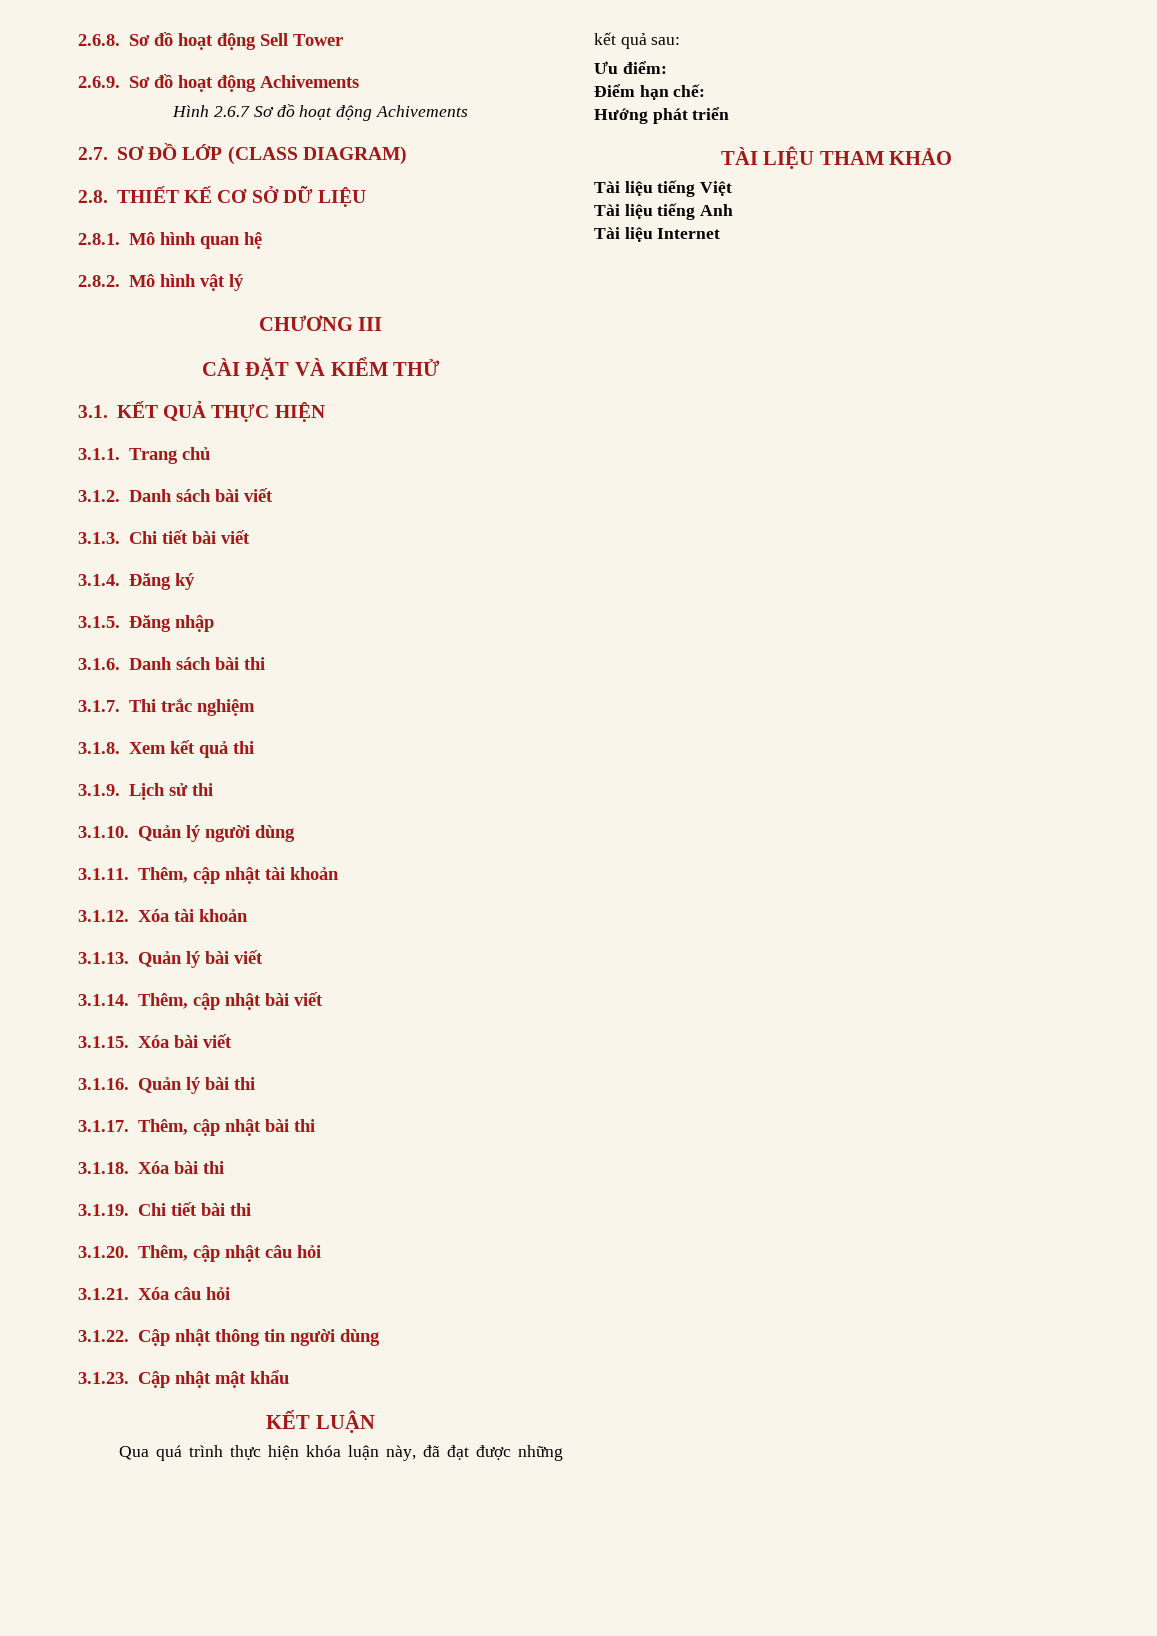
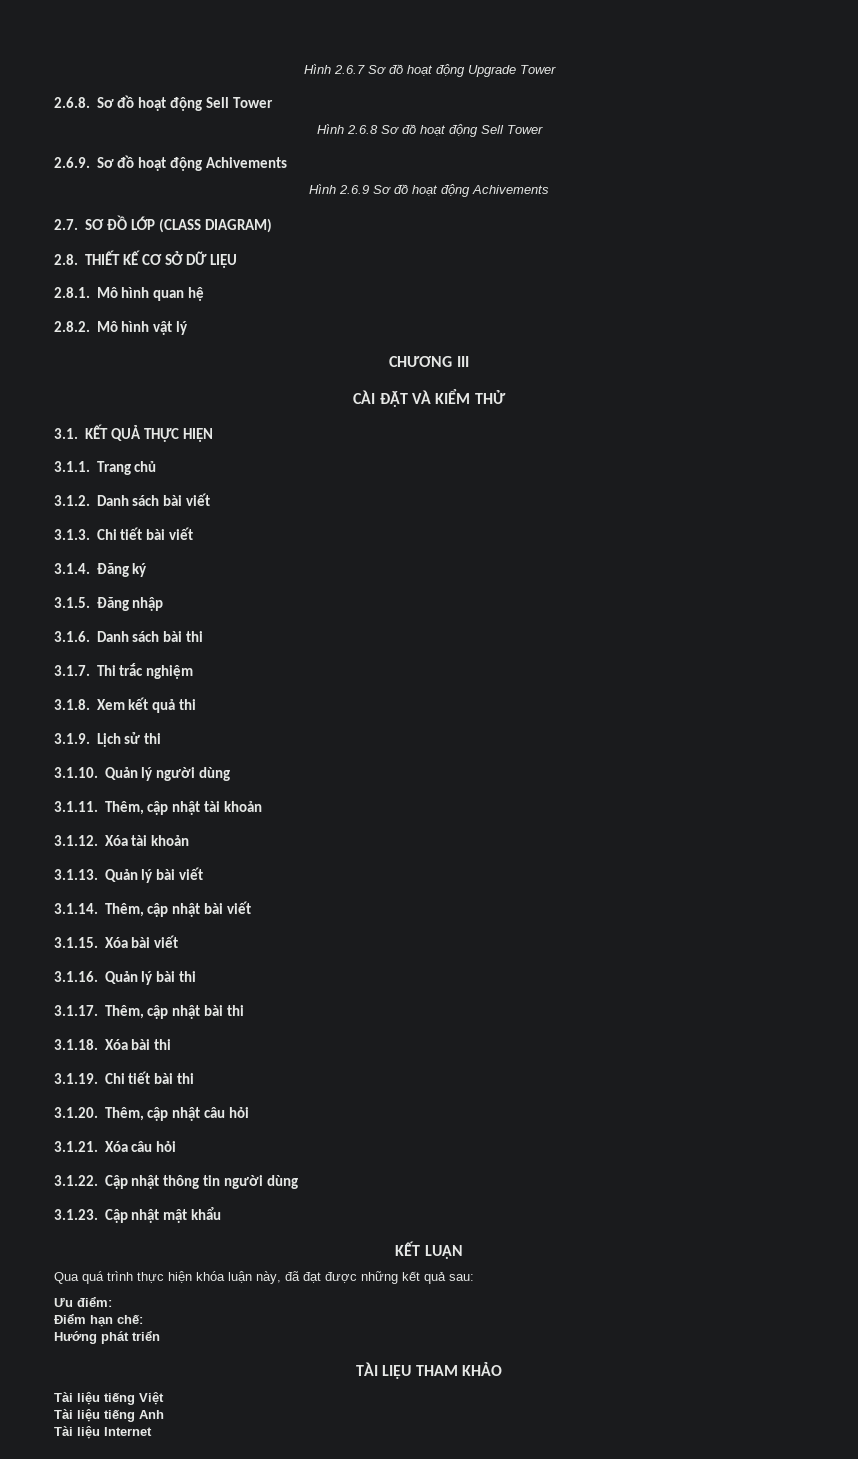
(78, 40) none -> [303,64,556,77] Hình 2.6.7 Sơ đồ hoạt động Upgrade Tower //
(343, 40) none -> [316,124,543,137] // Hình 2.6.8 Sơ đồ hoạt động Sell Tower
[214,106,251,117] 2.6.7 -> [339,185,369,194] 2.6.9

